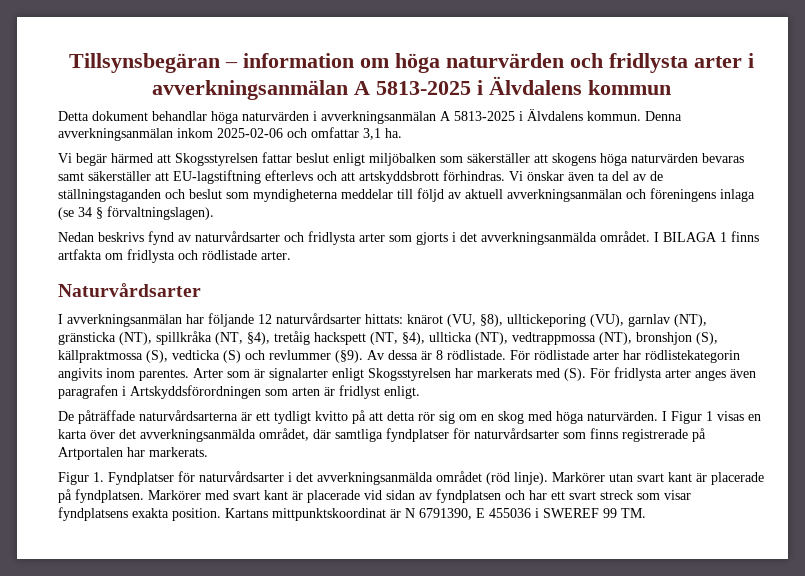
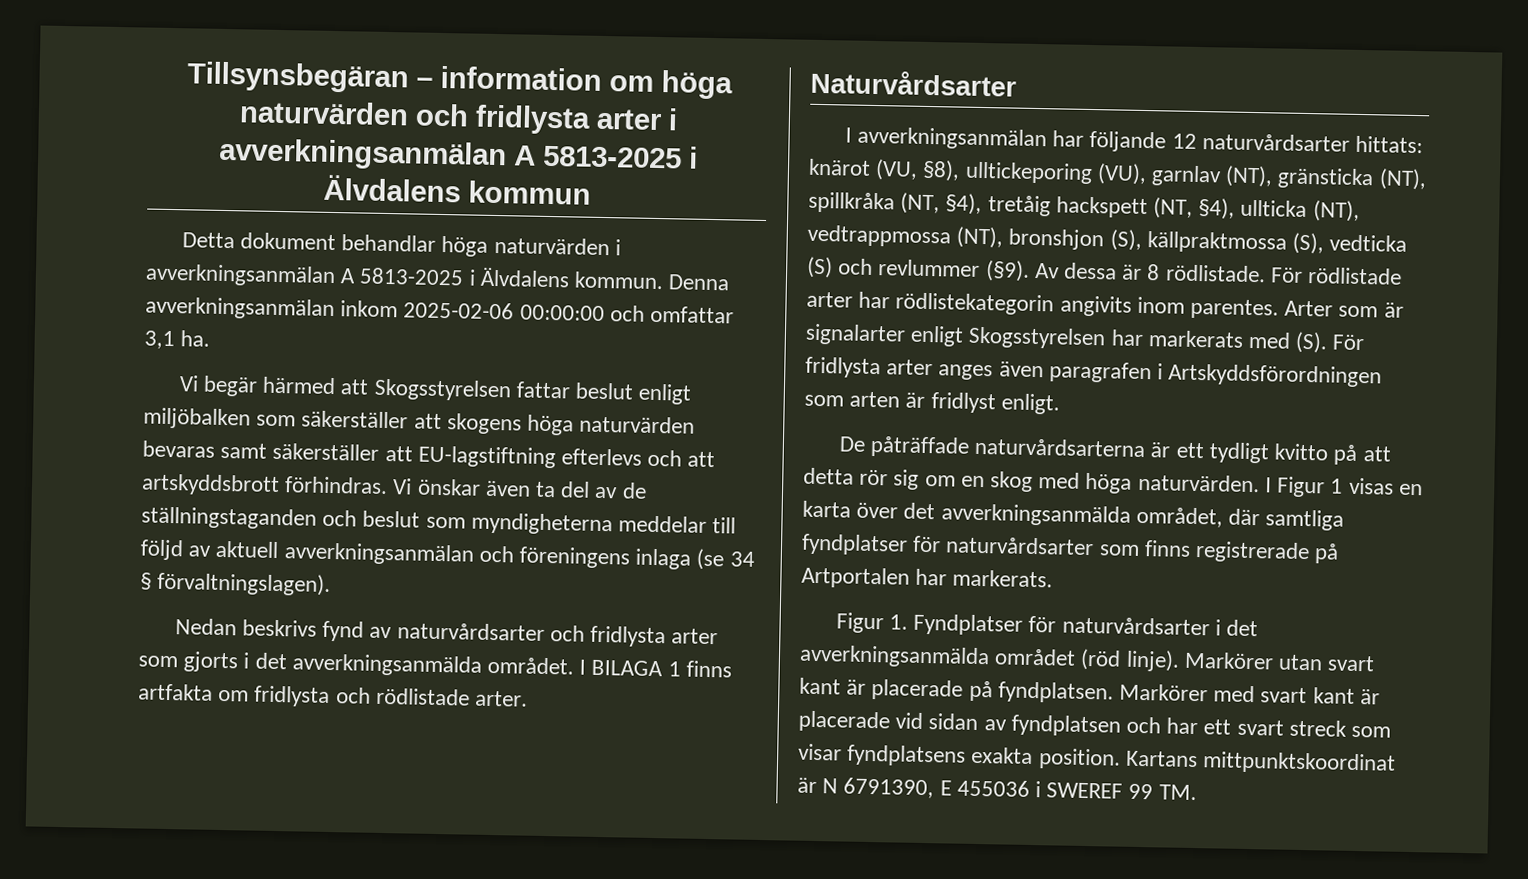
(283, 133) none -> [519,304,605,322] 00:00:00

